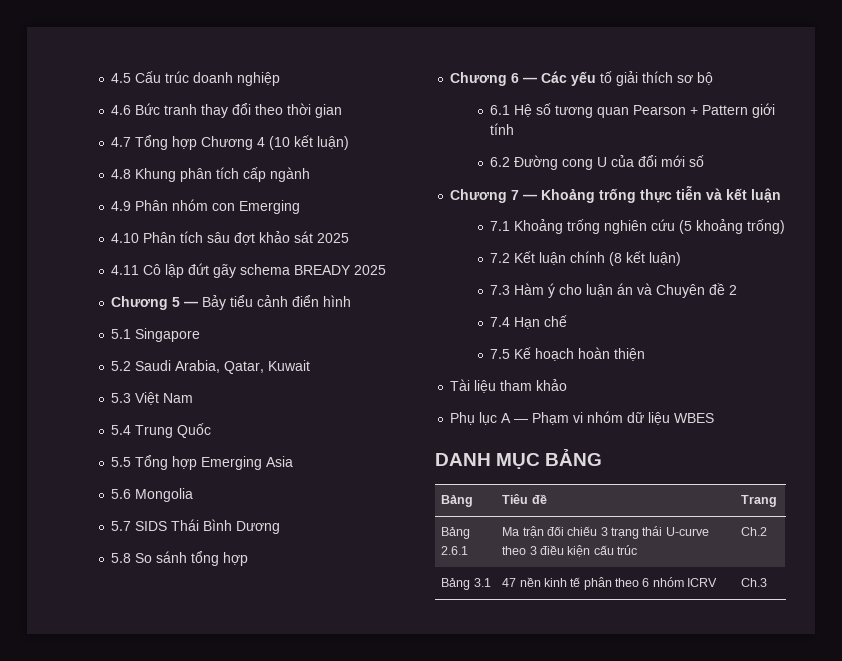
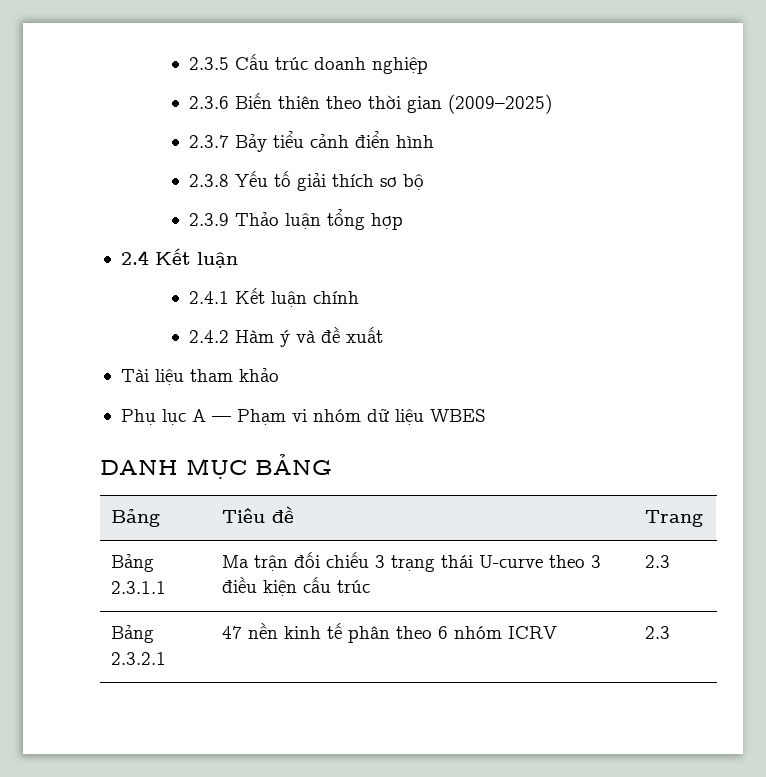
[111,73,132,83] 4.5 -> [189,57,230,70] 2.3.5
[111,103,343,118] [111,135,350,150] [111,167,311,182] [111,199,301,214] [111,231,350,245] [111,263,387,278] [111,296,199,310] 4.6 Bức tranh thay đổi theo thời gian // 4.7 Tổng hợp Chương 4 (10 kết luận) // 4.8 Khung phân tích cấp ngành // 4.9 Phân nhóm con Emerging // 4.10 Phân tích sâu đợt khảo sát 2025 // 4.11 Cô lập đứt gãy schema BREADY 2025 // Chương 5 — -> [189,92,553,114] [189,135,230,148] 2.3.6 Biến thiên theo thời gian (2009–2025) // 2.3.7
[111,328,201,342] [111,360,311,374] [111,392,194,405] [111,423,212,438] [111,455,294,470] [111,488,194,502] [111,519,281,534] [111,551,249,566] [450,71,597,86] 5.1 Singapore // 5.2 Saudi Arabia, Qatar, Kuwait // 5.3 Việt Nam // 5.4 Trung Quốc // 5.5 Tổng hợp Emerging Asia // 5.6 Mongolia // 5.7 SIDS Thái Bình Dương // 5.8 So sánh tổng hợp // Chương 6 — Các yếu -> [189,170,269,187] 2.3.8 Yếu
[490,103,776,118] [490,123,515,135] [490,155,705,170] [450,186,782,203] [490,219,786,234] [490,251,682,266] [490,283,738,298] [490,315,568,329] [490,347,646,361] 6.1 Hệ số tương quan Pearson + Pattern giới tính // 6.2 Đường cong U của đổi mới số // Chương 7 — Khoảng trống thực tiễn và kết luận // 7.1 Khoảng trống nghiên cứu (5 khoảng trống) // 7.2 Kết luận chính (8 kết luận) // 7.3 Hàm ý cho luận án và Chuyên đề 2 // 7.4 Hạn chế // 7.5 Kế hoạch hoàn thiện -> [189,209,404,230] [120,248,238,268] [189,287,360,307] [189,326,384,347] 2.3.9 Thảo luận tổng hợp // 2.4 Kết luận // 2.4.1 Kết luận chính // 2.4.2 Hàm ý và đề xuất
[441,546,469,555] 2.6.1 -> [111,581,167,594] 2.3.1.1
[741,527,768,536] [441,578,491,590] Ch.2 // Bảng 3.1 -> [645,555,671,568] [111,625,155,643] [111,652,167,665] 2.3 // Bảng 2.3.2.1
[741,578,768,587] Ch.3 -> [645,626,671,639] 2.3

